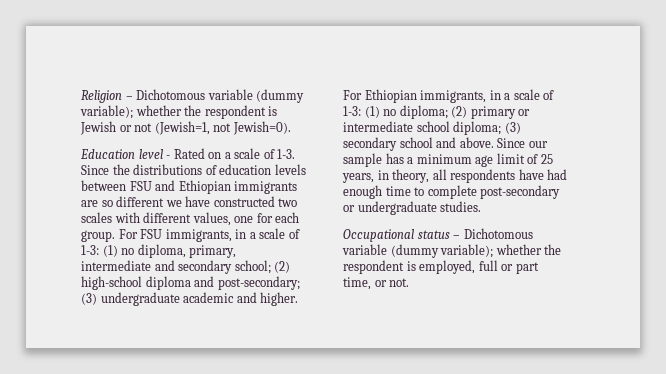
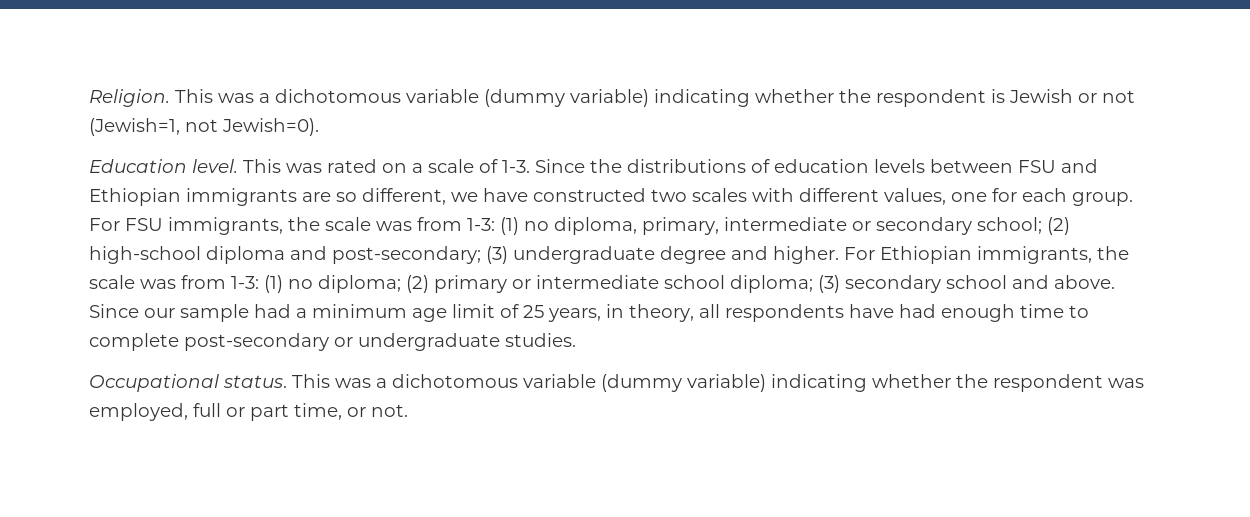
[81,89,305,103] [80,105,133,119] Religion – Dichotomous variable (dummy variable); -> [89,89,750,107] Religion. This was a dichotomous variable (dummy variable) indicating
[138,148,205,159] level - Rated -> [192,159,377,173] level. This was rated
[116,196,165,207] different -> [362,188,446,205] different,
[235,228,300,239] in a scale of -> [288,217,462,231] the scale was from
[154,260,175,271] and -> [852,221,871,231] or
[183,292,235,303] academic -> [660,246,726,264] degree
[489,89,555,100] in a scale of -> [1097,246,1129,260] [89,275,226,289] the scale was from
[385,153,404,164] has -> [254,304,291,318] had
[417,228,533,239] [342,244,562,258] [343,260,416,274] status – Dichotomous variable (dummy variable); whether the respondent is -> [223,374,1144,392] status. This was a dichotomous variable (dummy variable) indicating whether the respondent was

